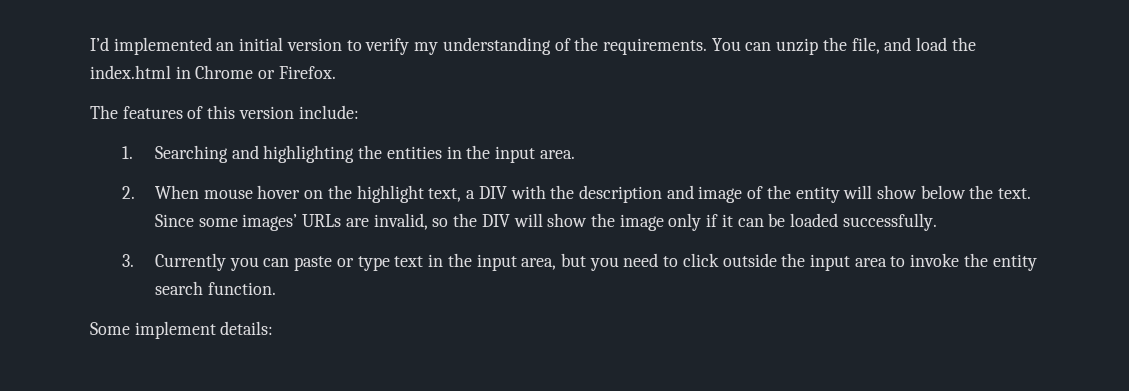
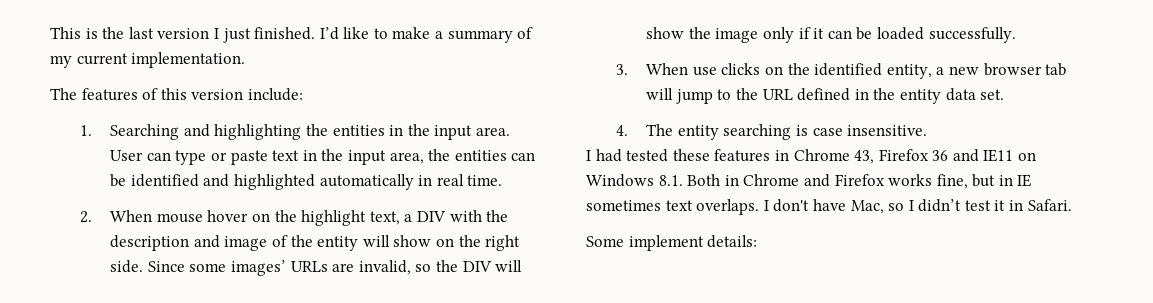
[90,37,976,55] [90,65,336,79] I’d implemented an initial version to verify my understanding of the requirements. You can unzip the file, and load the index.html in Chrome or Firefox. -> [50,27,534,43] [50,52,246,68] This is the last version I just finished. I’d like to make a summary of my current implementation.
(575, 154) none -> [110,149,536,165] [110,174,503,190] User can type or paste text in the input area, the entities can be identified and highlighted automatically in real time.
[920,185,1032,199] below the text. -> [435,235,521,251] [110,260,144,273] on the right side.
[154,253,1037,271] [154,281,276,295] Currently you can paste or type text in the input area, but you need to click outside the input area to invoke the entity search function. -> [646,63,1067,79] [646,88,1005,104] [616,124,928,140] [586,149,1037,164] [586,174,1032,189] [586,199,1072,215] When use clicks on the identified entity, a new browser tab will jump to the URL defined in the entity data set. // 4. The entity searching is case insensitive. // I had tested these features in Chrome 43, Firefox 36 and IE11 on Windows 8.1. Both in Chrome and Firefox works fine, but in IE sometimes text overlaps. I don't have Mac, so I didn’t test it in Safari.

